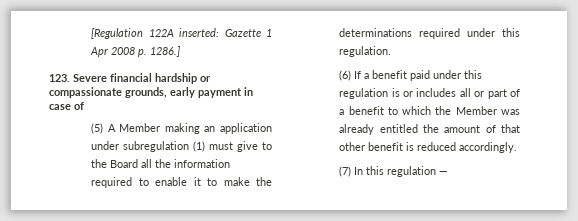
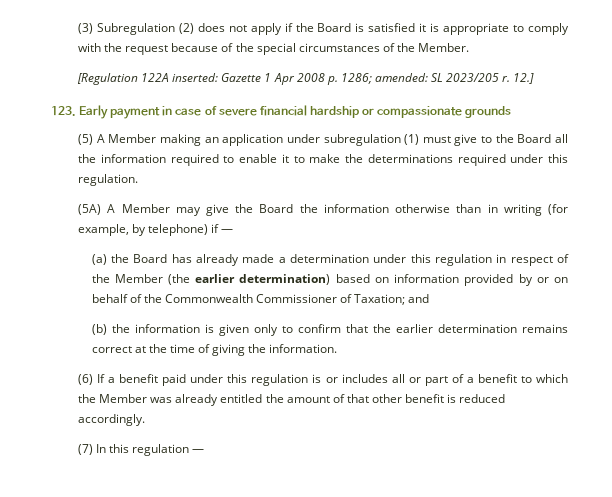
(91, 33) none -> [78,23,570,35] [78,43,470,55] (3) Subregulation (2) does not apply if the Board is satisfied it is appropriate to comply with the request because of the special circumstances of the Member. //
[150,46,181,57] [49,73,211,84] [49,87,253,98] [49,102,84,110] 1286.] // 123. Severe financial hardship or compassionate grounds, early payment in case of -> [340,73,535,84] [51,105,512,119] 1286; amended: SL 2023/205 r. 12.] // 123. Early payment in case of severe financial hardship or compassionate grounds
(392, 51) none -> [78,204,568,216] [78,224,234,236] [91,254,569,266] [91,274,568,286] [91,294,430,305] [91,324,568,336] [91,344,338,356] // (5A) A Member may give the Board the information otherwise than in writing (for example, by telephone) if — // (a) the Board has already made a determination under this regulation in respect of the Member (the earlier determination) based on information provided by or on behalf of the Commonwealth Commissioner of Taxation; and // (b) the information is given only to confirm that the earlier determination remains correct at the time of giving the information.

